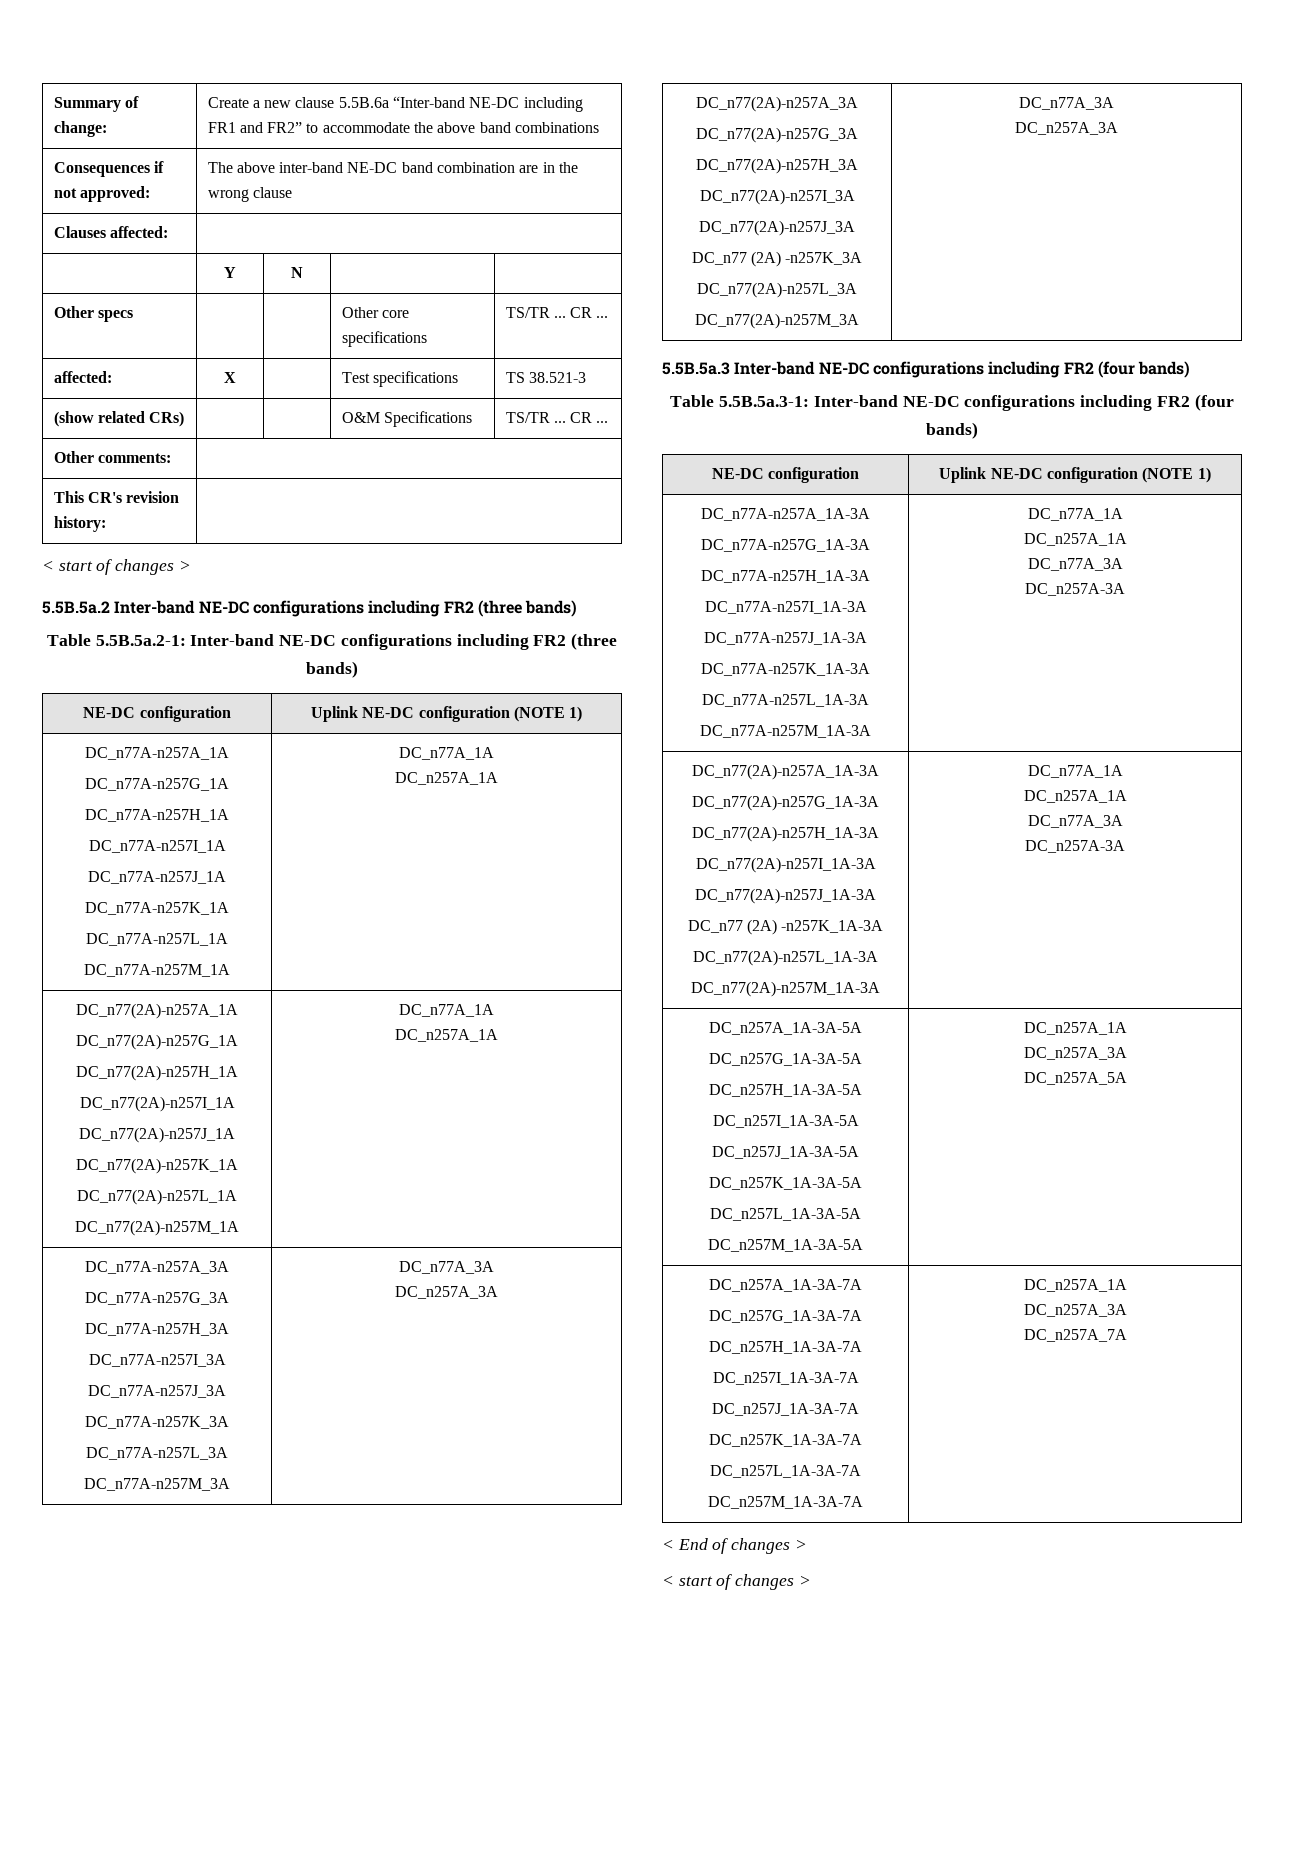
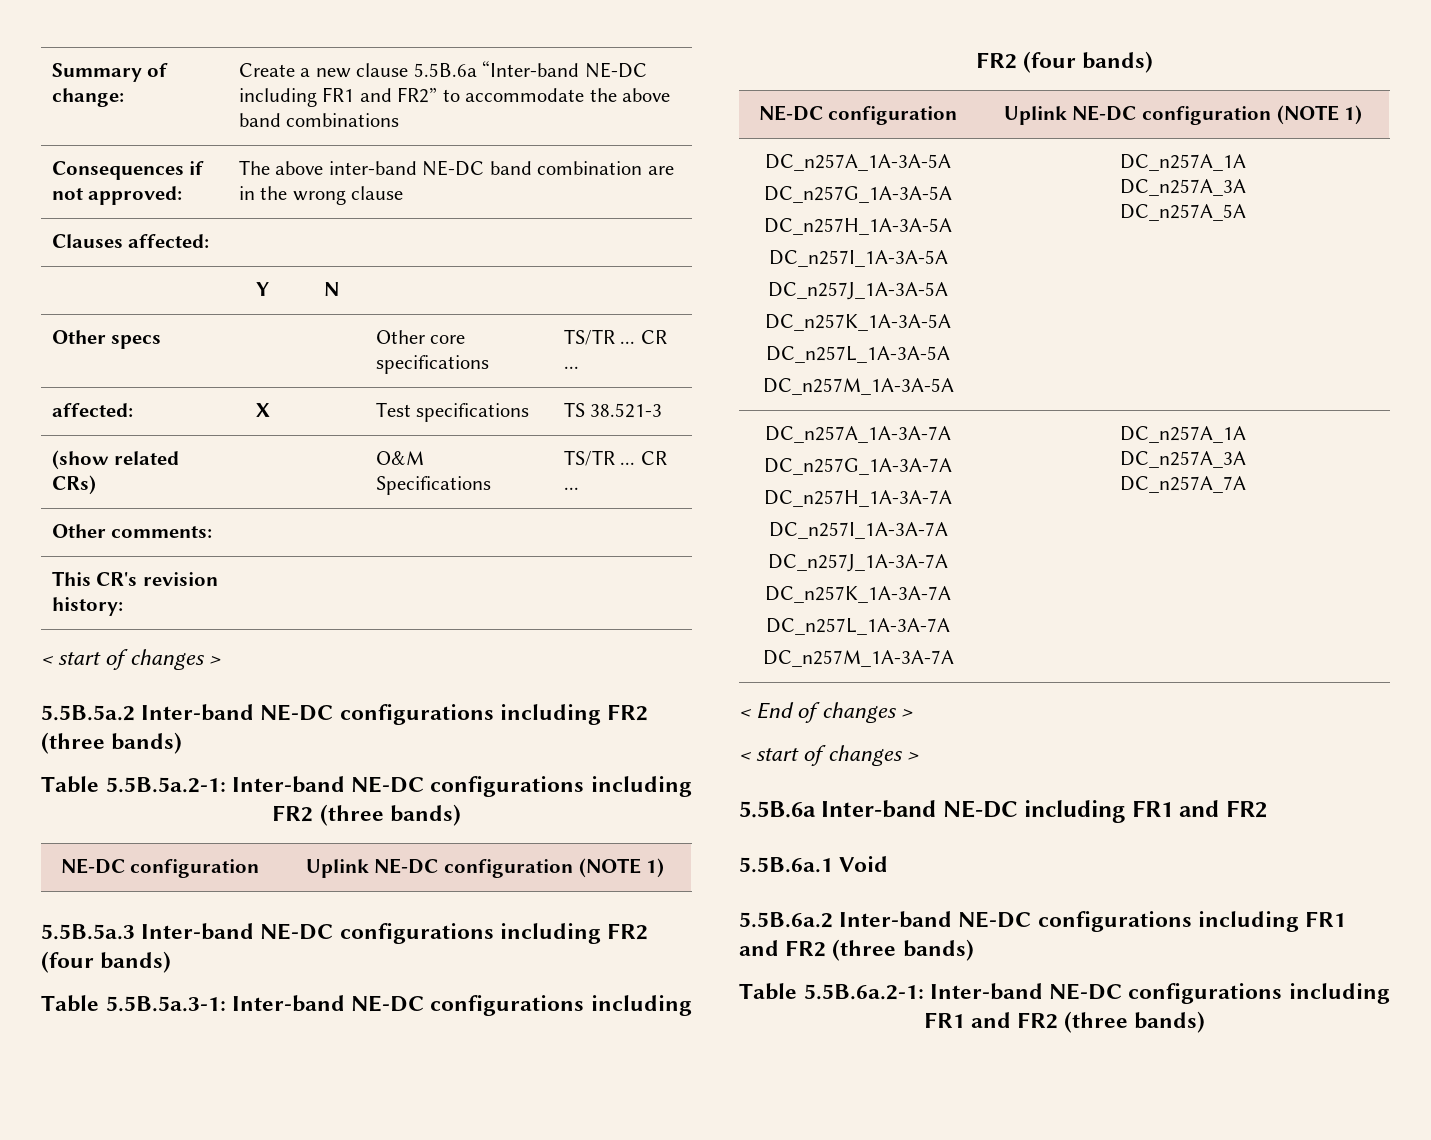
[85,747,229,760] [85,778,229,791] [85,809,229,822] [88,840,226,853] [88,871,226,884] [85,902,229,915] [86,933,228,946] [84,964,230,977] [399,747,494,760] [395,772,498,785] [76,1003,238,1019] [76,1034,238,1050] [76,1065,238,1081] [79,1096,235,1112] [79,1127,235,1143] [76,1158,238,1174] [77,1189,237,1205] [75,1220,239,1236] [399,1004,494,1017] [395,1029,498,1042] [85,1261,229,1274] [85,1292,229,1305] [85,1323,229,1336] [88,1354,226,1367] [88,1385,226,1398] [85,1416,229,1429] [86,1447,228,1460] [84,1478,230,1491] [399,1261,494,1274] [395,1286,498,1299] [696,96,858,112] [696,127,858,143] [696,158,858,174] [699,189,855,205] [699,220,855,236] [691,251,863,267] [697,282,857,298] [695,313,859,329] [1019,97,1114,110] [1015,122,1118,135] // DC_n77A-n257A_1A // DC_n77A-n257G_1A // DC_n77A-n257H_1A // DC_n77A-n257I_1A // DC_n77A-n257J_1A // DC_n77A-n257K_1A // DC_n77A-n257L_1A // DC_n77A-n257M_1A | DC_n77A_1A // DC_n257A_1A // DC_n77(2A)-n257A_1A // DC_n77(2A)-n257G_1A // DC_n77(2A)-n257H_1A // DC_n77(2A)-n257I_1A // DC_n77(2A)-n257J_1A // DC_n77(2A)-n257K_1A // DC_n77(2A)-n257L_1A // DC_n77(2A)-n257M_1A | DC_n77A_1A // DC_n257A_1A // DC_n77A-n257A_3A // DC_n77A-n257G_3A // DC_n77A-n257H_3A // DC_n77A-n257I_3A // DC_n77A-n257J_3A // DC_n77A-n257K_3A // DC_n77A-n257L_3A // DC_n77A-n257M_3A | DC_n77A_3A // DC_n257A_3A // DC_n77(2A)-n257A_3A // DC_n77(2A)-n257G_3A // DC_n77(2A)-n257H_3A // DC_n77(2A)-n257I_3A // DC_n77(2A)-n257J_3A // DC_n77 (2A) -n257K_3A // DC_n77(2A)-n257L_3A // DC_n77(2A)-n257M_3A | DC_n77A_3A // DC_n257A_3A -> (665, 868) none
[701,508,870,521] [701,539,870,552] [701,570,870,583] [704,601,867,614] [704,632,867,645] [701,663,870,676] [702,694,869,707] [700,725,871,738] [1027,508,1123,521] [1023,533,1127,546] [1027,558,1123,571] [1025,583,1125,596] [692,764,879,780] [692,795,879,811] [692,826,879,842] [695,857,876,873] [695,888,876,904] [687,919,884,935] [693,950,878,966] [691,981,880,997] [1027,765,1123,778] [1023,790,1127,803] [1027,815,1123,828] [1025,840,1125,853] // DC_n77A-n257A_1A-3A // DC_n77A-n257G_1A-3A // DC_n77A-n257H_1A-3A // DC_n77A-n257I_1A-3A // DC_n77A-n257J_1A-3A // DC_n77A-n257K_1A-3A // DC_n77A-n257L_1A-3A // DC_n77A-n257M_1A-3A | DC_n77A_1A // DC_n257A_1A // DC_n77A_3A // DC_n257A-3A // DC_n77(2A)-n257A_1A-3A // DC_n77(2A)-n257G_1A-3A // DC_n77(2A)-n257H_1A-3A // DC_n77(2A)-n257I_1A-3A // DC_n77(2A)-n257J_1A-3A // DC_n77 (2A) -n257K_1A-3A // DC_n77(2A)-n257L_1A-3A // DC_n77(2A)-n257M_1A-3A | DC_n77A_1A // DC_n257A_1A // DC_n77A_3A // DC_n257A-3A -> (1363, 115) none
(811, 1580) none -> [739,800,1267,823] [739,856,889,873] [739,911,1347,932] [739,939,974,961] [739,983,1390,1004] [923,1011,1206,1033] // 5.5B.6a Inter-band NE-DC including FR1 and FR2 // 5.5B.6a.1 Void // 5.5B.6a.2 Inter-band NE-DC configurations including FR1 and FR2 (three bands) // Table 5.5B.6a.2-1: Inter-band NE-DC configurations including FR1 and FR2 (three bands)

